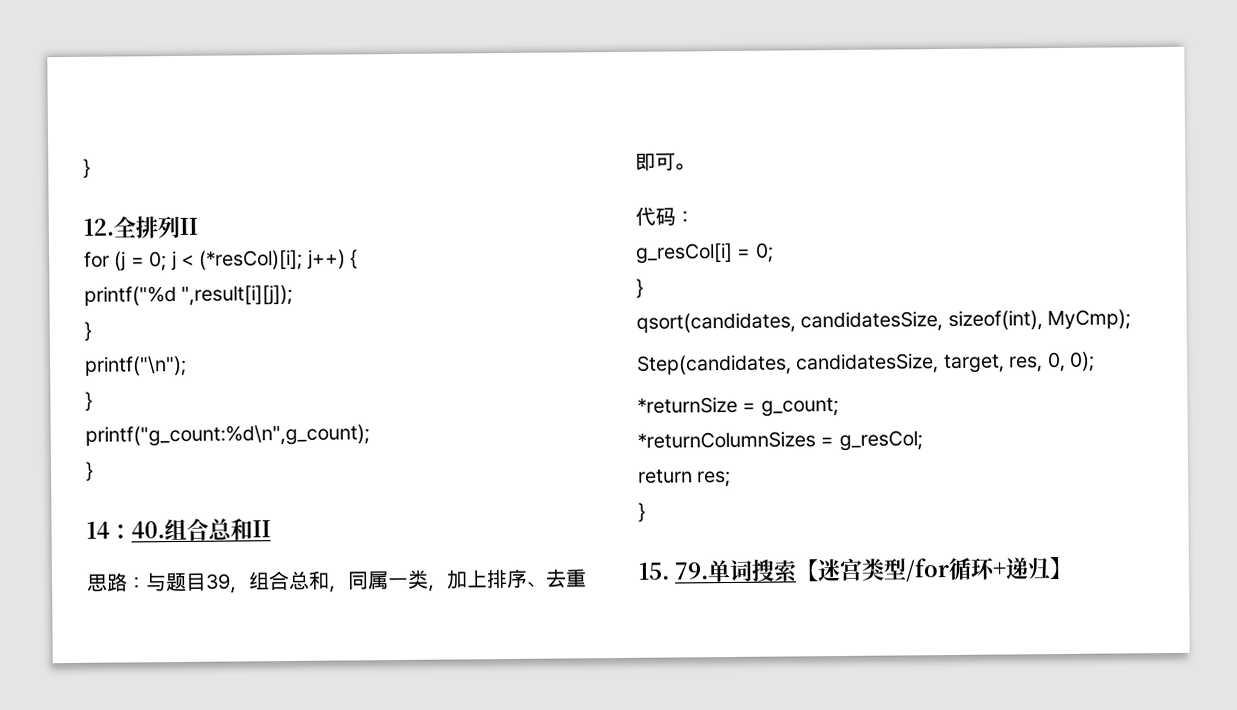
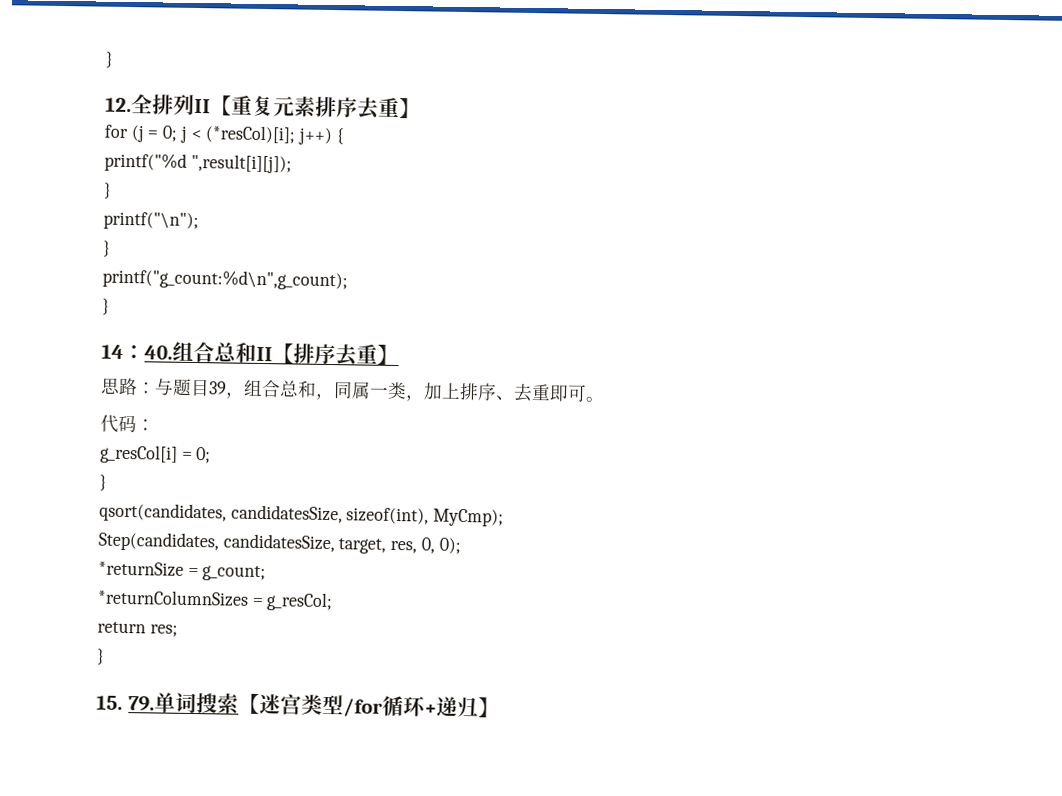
(198, 226) none -> [210,95,421,120] 【重复元素排序去重】
(271, 529) none -> [272,343,399,367] 【排序去重】

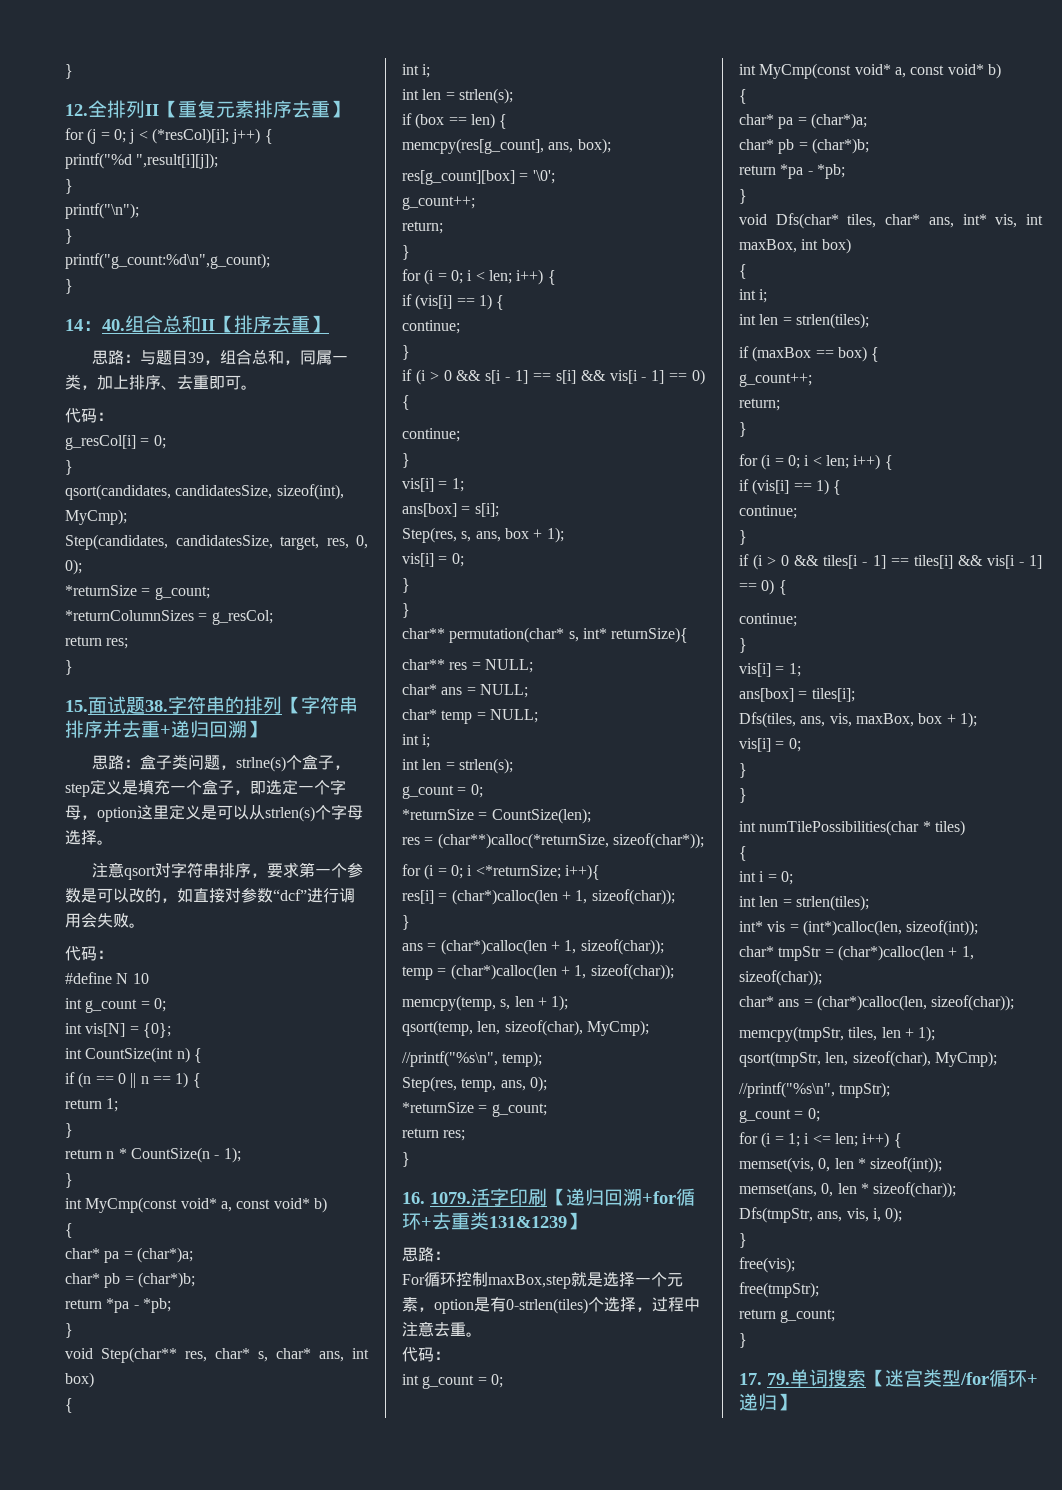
(123, 702) none -> [88,696,358,714] [65,720,266,738] [91,754,350,772] [65,779,346,797] [65,804,363,822] [65,830,113,845] [91,862,363,880] [65,888,355,903] [65,912,145,928] [65,946,113,961] [65,972,149,984] [65,998,166,1013] [65,1023,171,1038] [65,1047,202,1063] [65,1072,201,1088] [65,1098,119,1112] [65,1123,73,1138] [65,1147,241,1163] [65,1173,73,1188] [65,1197,327,1213] [65,1223,73,1238] [65,1247,193,1263] [65,1272,195,1288] [65,1298,171,1313] [65,1323,73,1338] [65,1347,369,1363] [65,1372,94,1388] [65,1398,73,1413] [402,64,431,78] [402,88,513,104] [402,113,508,129] [402,138,611,154] [402,170,555,185] [402,196,475,210] [402,221,443,234] [402,245,410,260] [402,269,556,285] [402,294,505,310] [402,320,460,334] [402,345,410,360] [402,369,705,385] [402,395,410,410] [402,428,460,442] [402,453,410,468] [402,478,464,492] [402,503,499,517] [402,527,564,543] [402,553,464,567] [402,578,410,593] [402,603,410,618] [402,627,689,643] [402,659,533,673] [402,684,528,698] [402,709,538,724] [402,734,431,748] [402,758,513,774] [402,784,483,799] [402,808,591,824] [402,833,704,849] [402,864,600,880] [402,889,675,905] [402,915,410,930] [402,939,664,955] [402,964,674,980] [402,995,569,1011] [402,1020,649,1036] [402,1051,543,1067] [402,1076,547,1092] [402,1102,547,1117] [402,1128,466,1141] [402,1152,410,1167] [402,1188,695,1206] [402,1212,586,1230] [402,1247,450,1262] [402,1272,683,1289] [402,1297,700,1314] [402,1321,482,1337] [402,1347,450,1362] [402,1374,503,1389] [739,63,1001,79] [739,89,747,104] [739,113,867,129] [739,138,869,154] [739,164,845,179] [739,189,747,204] [739,213,1043,229] [739,238,851,254] [739,264,747,279] [739,289,768,303] [739,313,869,329] [739,346,880,362] [739,373,812,387] [739,398,780,411] [739,422,747,437] [739,454,893,470] [739,479,842,495] [739,505,797,519] [739,530,747,545] [739,554,1042,570] [739,579,787,595] [739,613,797,627] [739,638,747,653] [739,663,801,677] [739,688,855,702] [739,712,977,728] [739,738,801,752] [739,763,747,778] [739,788,747,803] [739,820,965,836] [739,846,747,861] [739,871,793,885] [739,895,869,911] [739,920,979,936] [739,945,974,961] [739,970,822,986] [739,995,1015,1011] [739,1026,936,1042] [739,1051,997,1067] [739,1082,891,1098] [739,1108,820,1123] [739,1132,902,1148] [739,1157,943,1173] [739,1182,957,1198] [739,1207,903,1223] [739,1233,747,1248] [739,1257,795,1273] [739,1282,819,1298] [739,1309,836,1323] [739,1333,747,1348] [739,1373,762,1385] 面试题38.字符串的排列【字符串排序并去重+递归回溯】 // 思路：盒子类问题，strlne(s)个盒子，step定义是填充一个盒子，即选定一个字母，option这里定义是可以从strlen(s)个字母选择。 // 注意qsort对字符串排序，要求第一个参数是可以改的，如直接对参数“dcf”进行调用会失败。 // 代码： // #define N 10 // int g_count = 0; // int vis[N] = {0}; // int CountSize(int n) { // if (n == 0 || n == 1) { // return 1; // } // return n * CountSize(n - 1); // } // int MyCmp(const void* a, const void* b) // { // char* pa = (char*)a; // char* pb = (char*)b; // return *pa - *pb; // } // void Step(char** res, char* s, char* ans, int box) // { // int i; // int len = strlen(s); // if (box == len) { // memcpy(res[g_count], ans, box); // res[g_count][box] = '\0'; // g_count++; // return; // } // for (i = 0; i < len; i++) { // if (vis[i] == 1) { // continue; // } // if (i > 0 && s[i - 1] == s[i] && vis[i - 1] == 0) { // continue; // } // vis[i] = 1; // ans[box] = s[i]; // Step(res, s, ans, box + 1); // vis[i] = 0; // } // } // char** permutation(char* s, int* returnSize){ // char** res = NULL; // char* ans = NULL; // char* temp = NULL; // int i; // int len = strlen(s); // g_count = 0; // *returnSize = CountSize(len); // res = (char**)calloc(*returnSize, sizeof(char*)); // for (i = 0; i <*returnSize; i++){ // res[i] = (char*)calloc(len + 1, sizeof(char)); // } // ans = (char*)calloc(len + 1, sizeof(char)); // temp = (char*)calloc(len + 1, sizeof(char)); // memcpy(temp, s, len + 1); // qsort(temp, len, sizeof(char), MyCmp); // //printf("%s\n", temp); // Step(res, temp, ans, 0); // *returnSize = g_count; // return res; // } // 16. 1079.活字印刷【递归回溯+for循环+去重类131&1239】 // 思路： // For循环控制maxBox,step就是选择一个元素，option是有0-strlen(tiles)个选择，过程中注意去重。 // 代码： // int g_count = 0; // int MyCmp(const void* a, const void* b) // { // char* pa = (char*)a; // char* pb = (char*)b; // return *pa - *pb; // } // void Dfs(char* tiles, char* ans, int* vis, int maxBox, int box) // { // int i; // int len = strlen(tiles); // if (maxBox == box) { // g_count++; // return; // } // for (i = 0; i < len; i++) { // if (vis[i] == 1) { // continue; // } // if (i > 0 && tiles[i - 1] == tiles[i] && vis[i - 1] == 0) { // continue; // } // vis[i] = 1; // ans[box] = tiles[i]; // Dfs(tiles, ans, vis, maxBox, box + 1); // vis[i] = 0; // } // } // int numTilePossibilities(char * tiles) // { // int i = 0; // int len = strlen(tiles); // int* vis = (int*)calloc(len, sizeof(int)); // char* tmpStr = (char*)calloc(len + 1, sizeof(char)); // char* ans = (char*)calloc(len, sizeof(char)); // memcpy(tmpStr, tiles, len + 1); // qsort(tmpStr, len, sizeof(char), MyCmp); // //printf("%s\n", tmpStr); // g_count = 0; // for (i = 1; i <= len; i++) { // memset(vis, 0, len * sizeof(int)); // memset(ans, 0, len * sizeof(char)); // Dfs(tmpStr, ans, vis, i, 0); // } // free(vis); // free(tmpStr); // return g_count; // } // 17.

